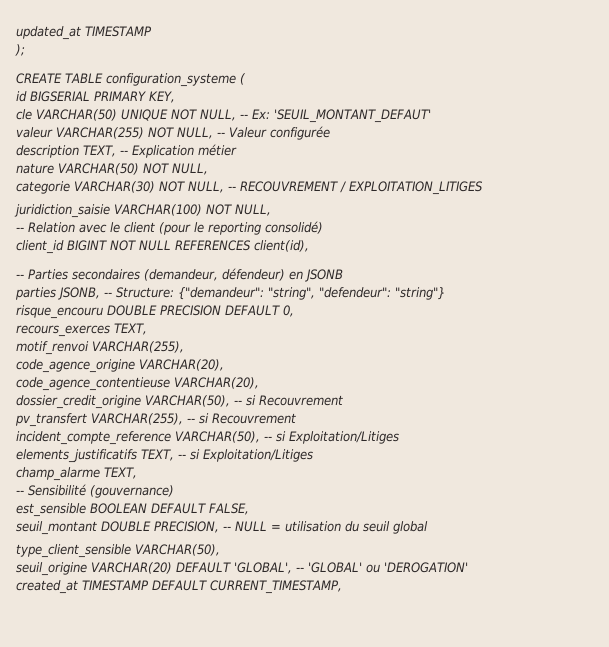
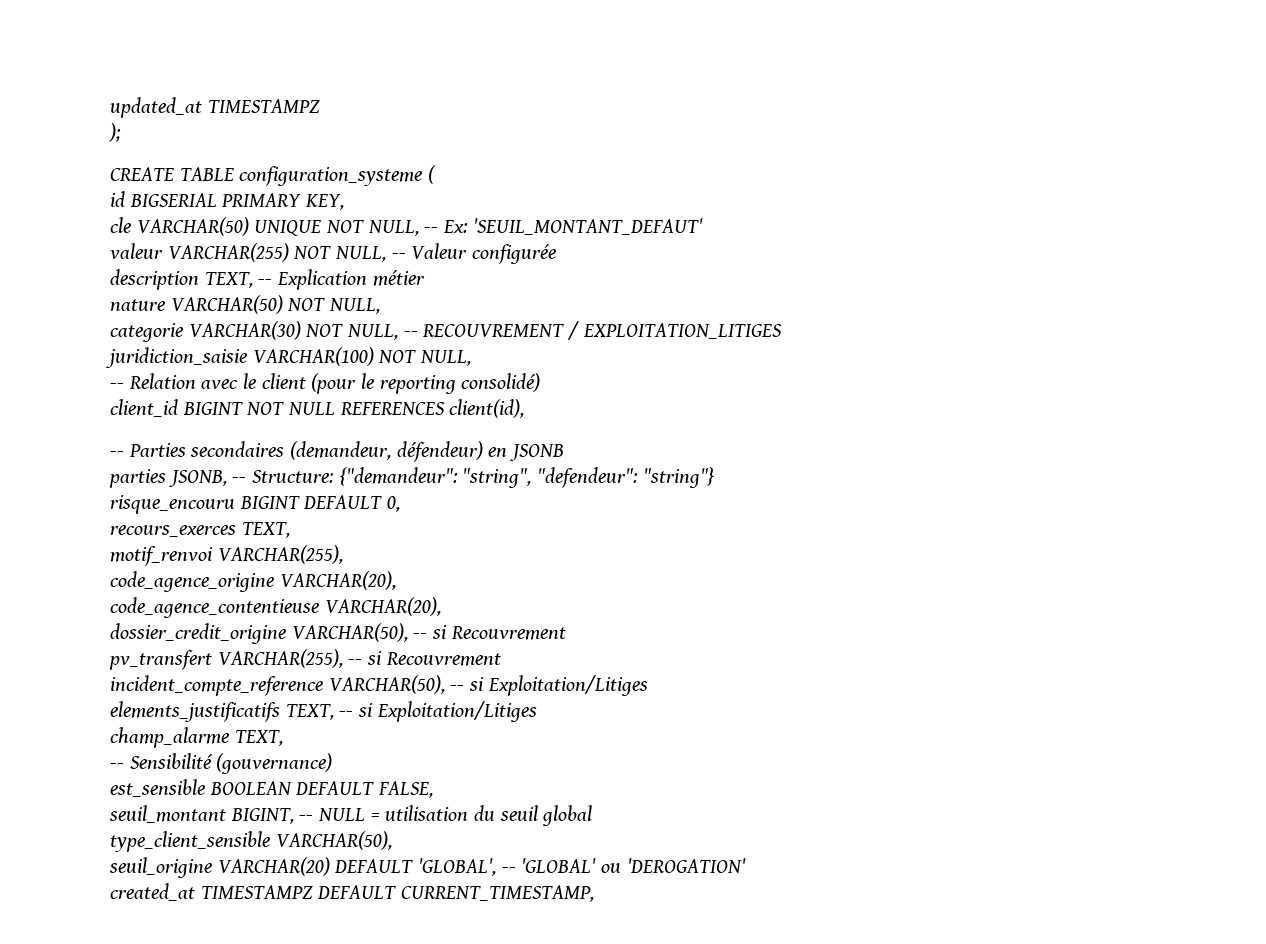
[85,26,152,37] TIMESTAMP -> [207,99,320,113] TIMESTAMPZ
[107,305,221,316] DOUBLE PRECISION -> [239,496,300,509] BIGINT
[101,521,219,533] DOUBLE PRECISION, -> [230,808,294,824] BIGINT,
[82,580,149,591] TIMESTAMP -> [200,885,313,899] TIMESTAMPZ

